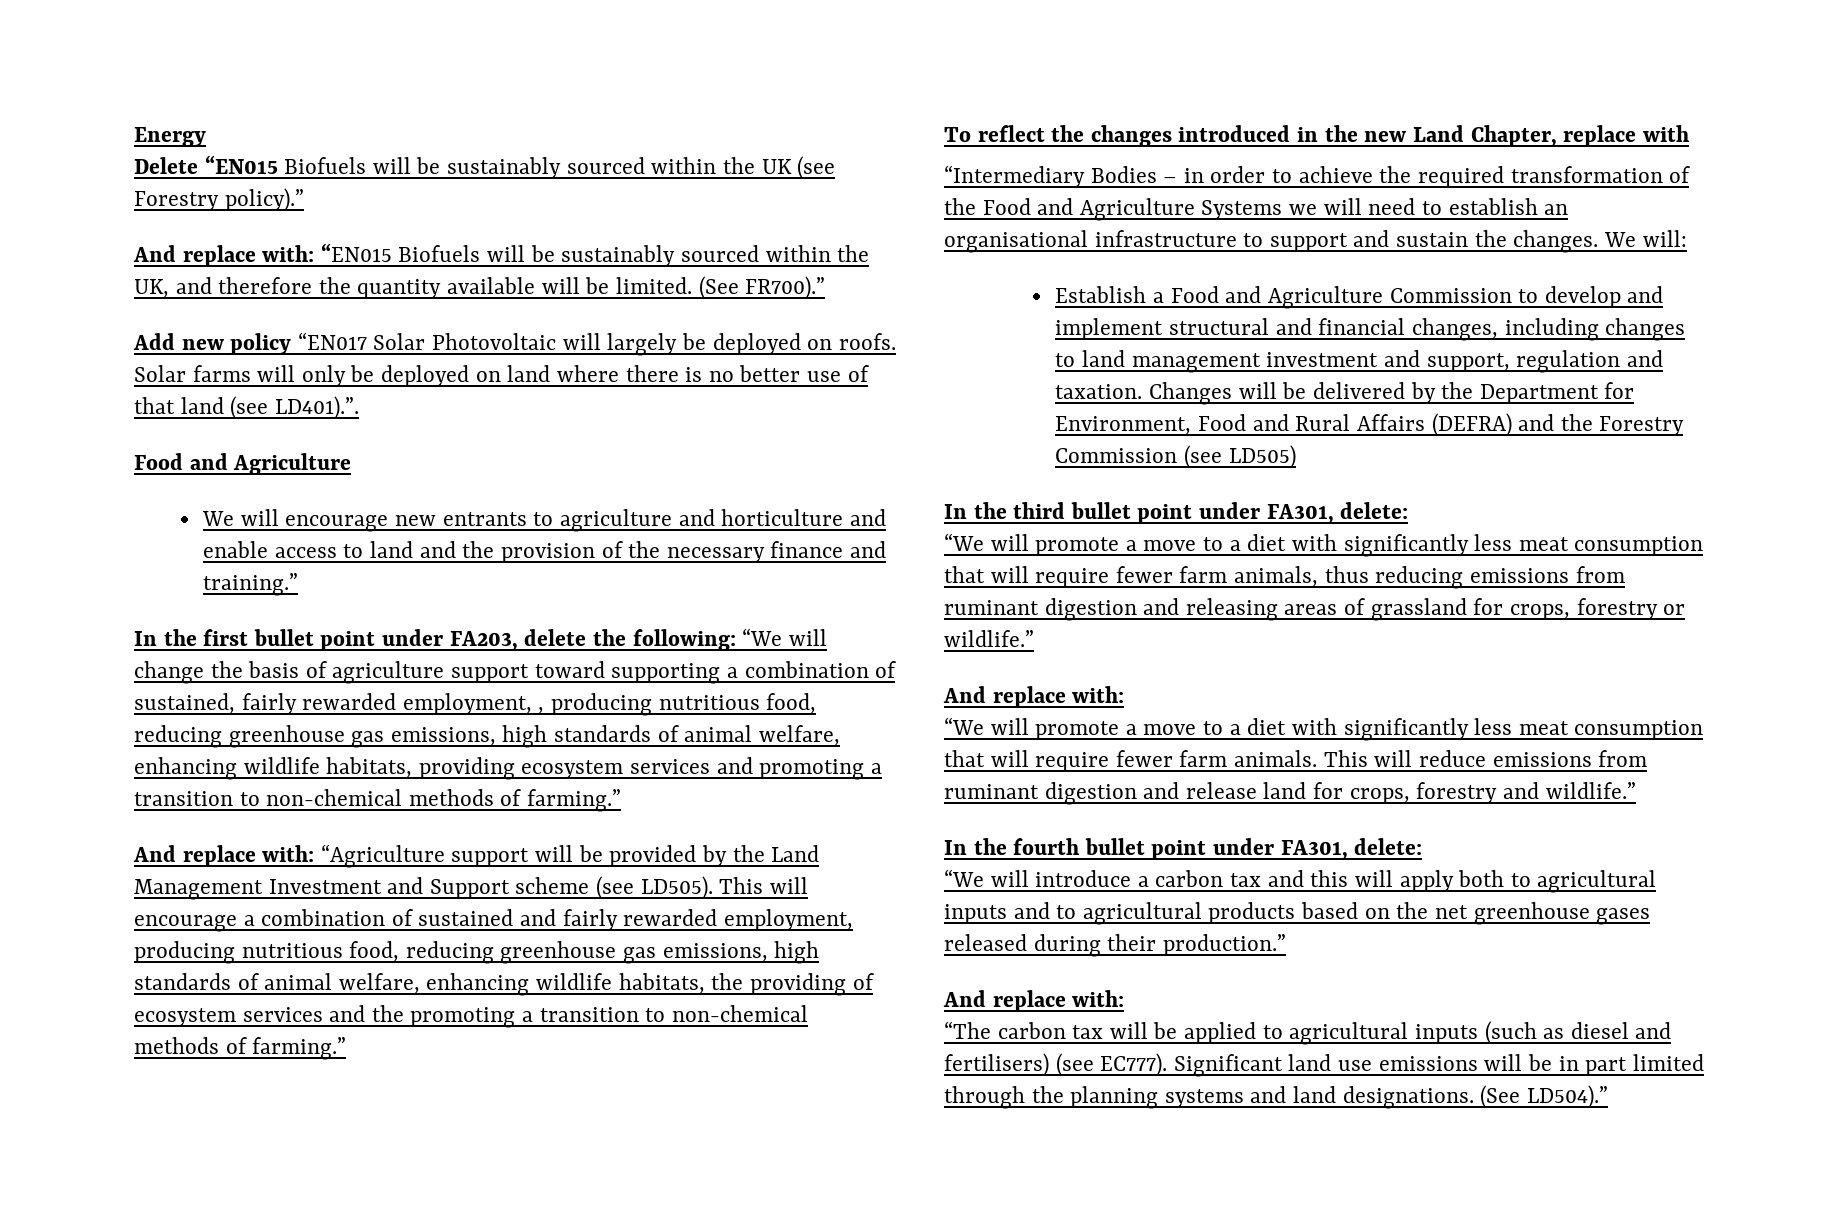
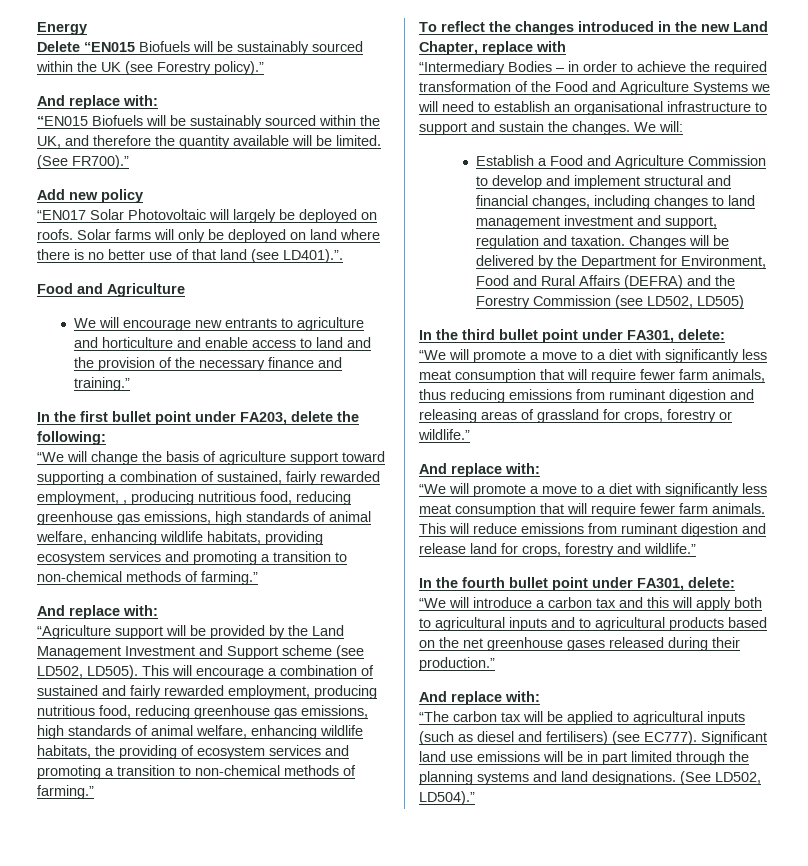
(315, 253) none -> (158, 100) //
(292, 344) none -> (143, 196) //
(736, 640) none -> (106, 438) //
(315, 853) none -> (158, 610) //
(635, 888) none -> [37,666,83,678] LD502,
[371,1005,404,1022] the -> (349, 750) none
(1223, 457) none -> [647,296,694,308] LD502,
(1521, 1097) none -> [715,772,761,784] LD502,

